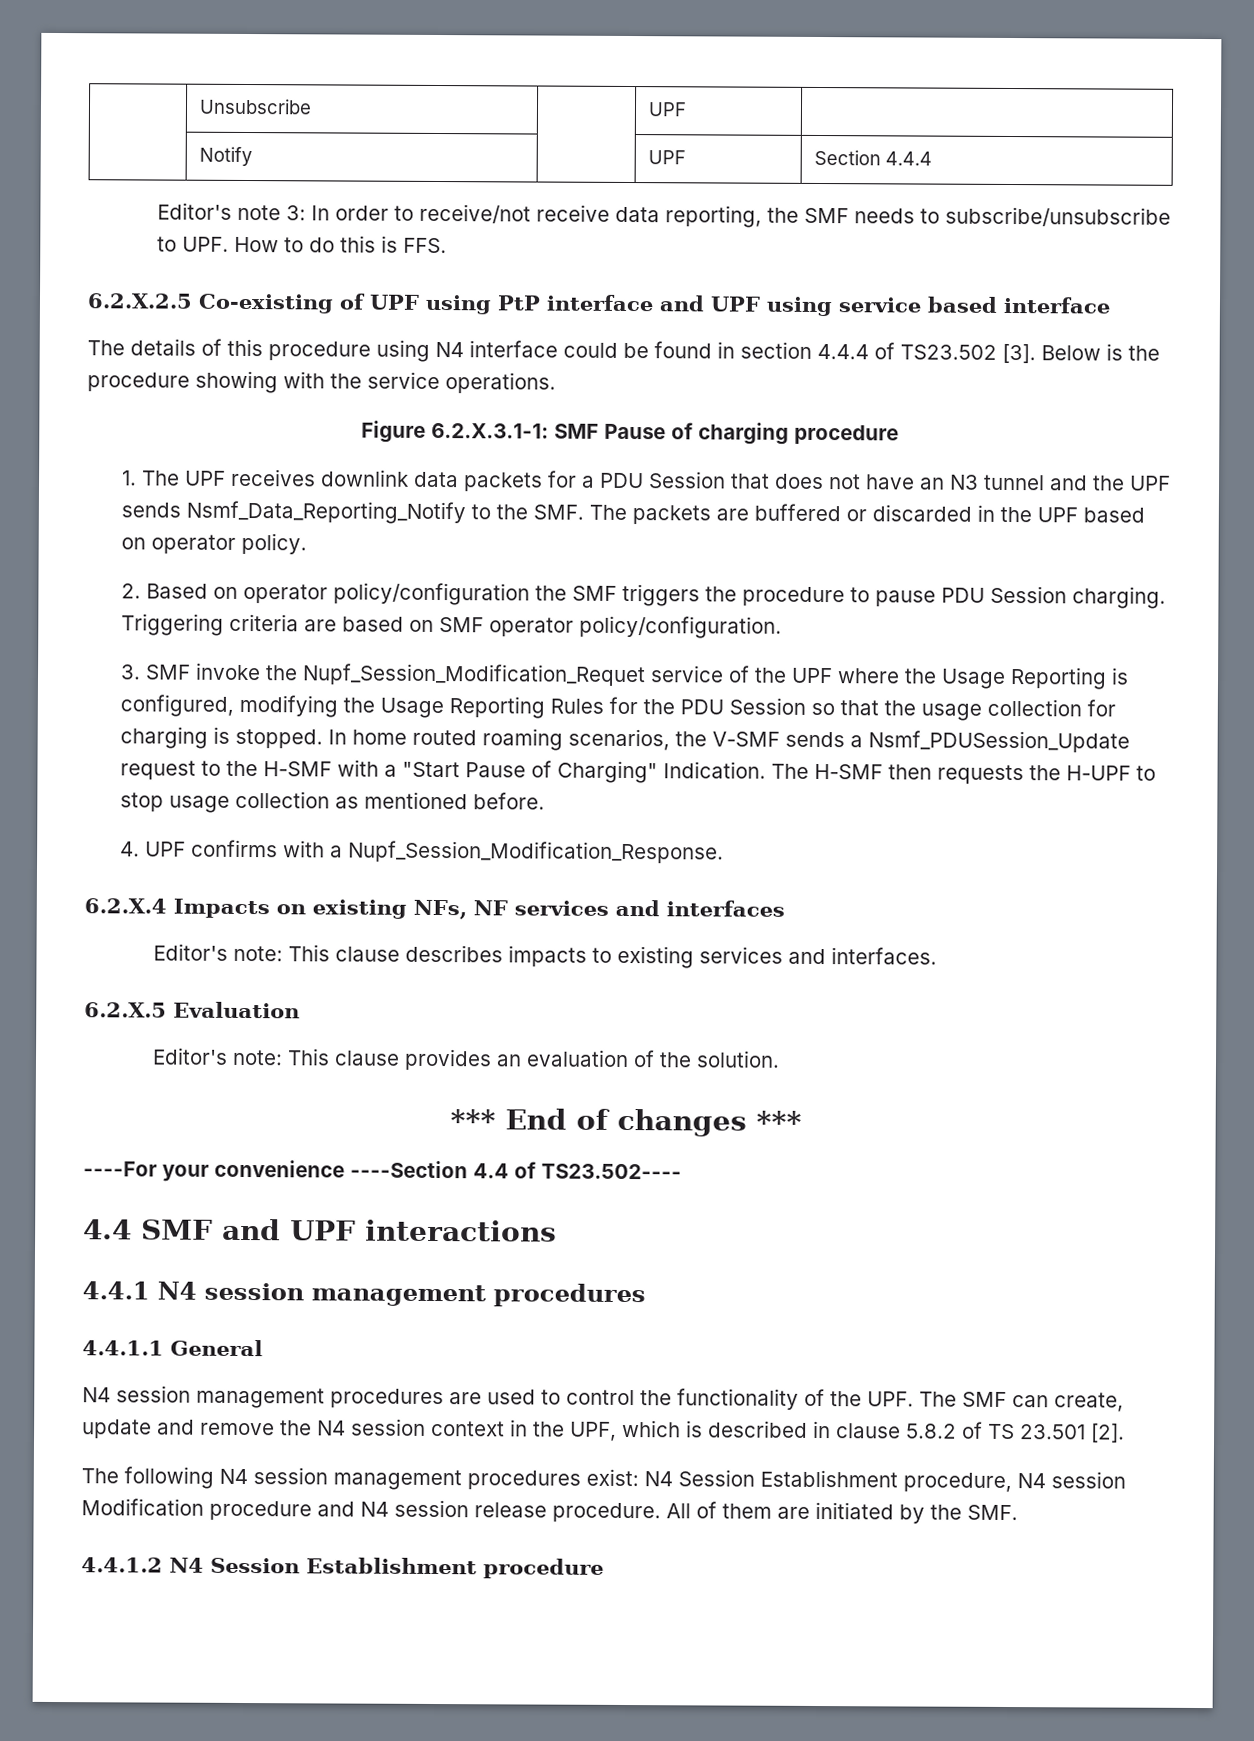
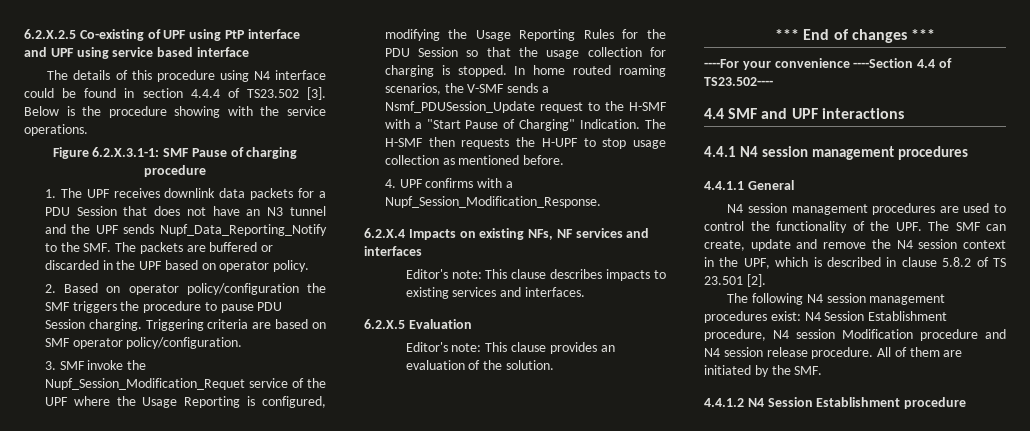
[199,98,313,115] [648,102,688,117] [199,146,253,167] [648,150,687,165] [814,149,933,166] [157,202,1172,228] [157,235,448,254] | Unsubscribe | | UPF | // | Notify | | UPF | Section 4.4.4 // Editor's note 3: In order to receive/not receive data reporting, the SMF needs to subscribe/unsubscribe to UPF. How to do this is FFS. // -> (24, 34) none
[185,500,466,525] Nsmf_Data_Reporting_Notify -> [160,224,327,236] Nupf_Data_Reporting_Notify

